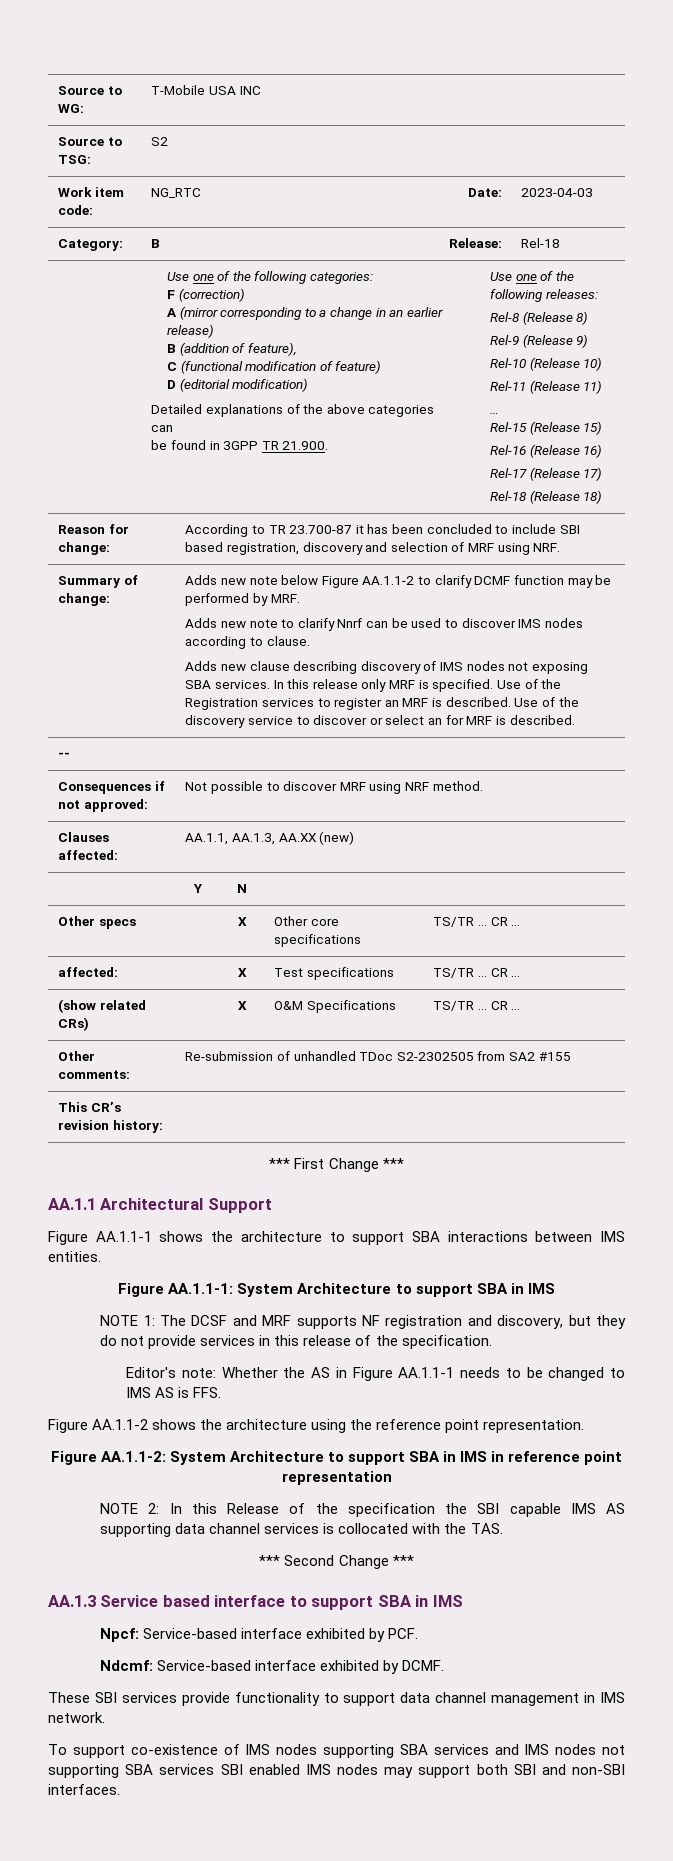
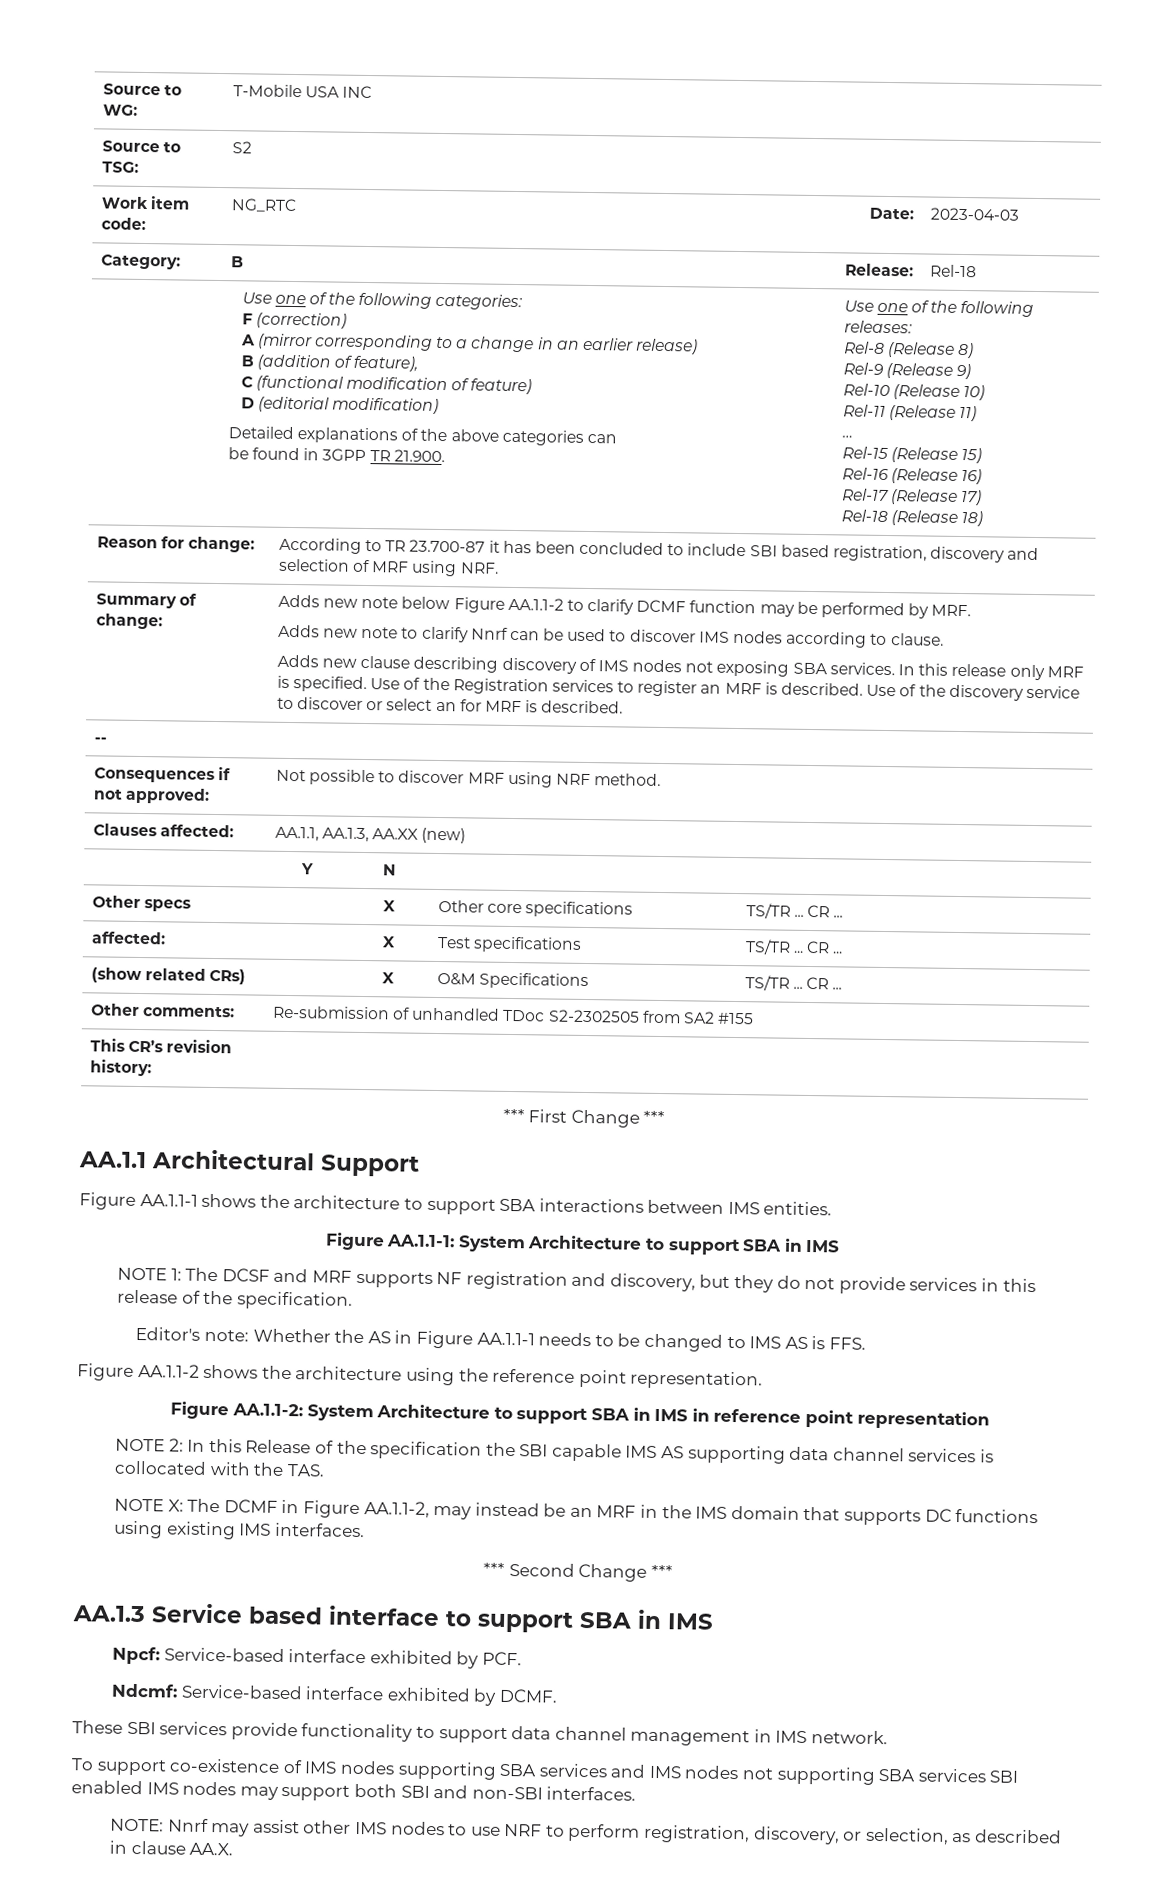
(503, 1528) none -> [113,1498,1039,1526] [113,1520,365,1540] // NOTE X: The DCMF in Figure AA.1.1-2, may instead be an MRF in the IMS domain that supports DC functions using existing IMS interfaces.
(120, 1789) none -> [109,1818,1062,1845] [108,1840,234,1856] // NOTE: Nnrf may assist other IMS nodes to use NRF to perform registration, discovery, or selection, as described in clause AA.X.

